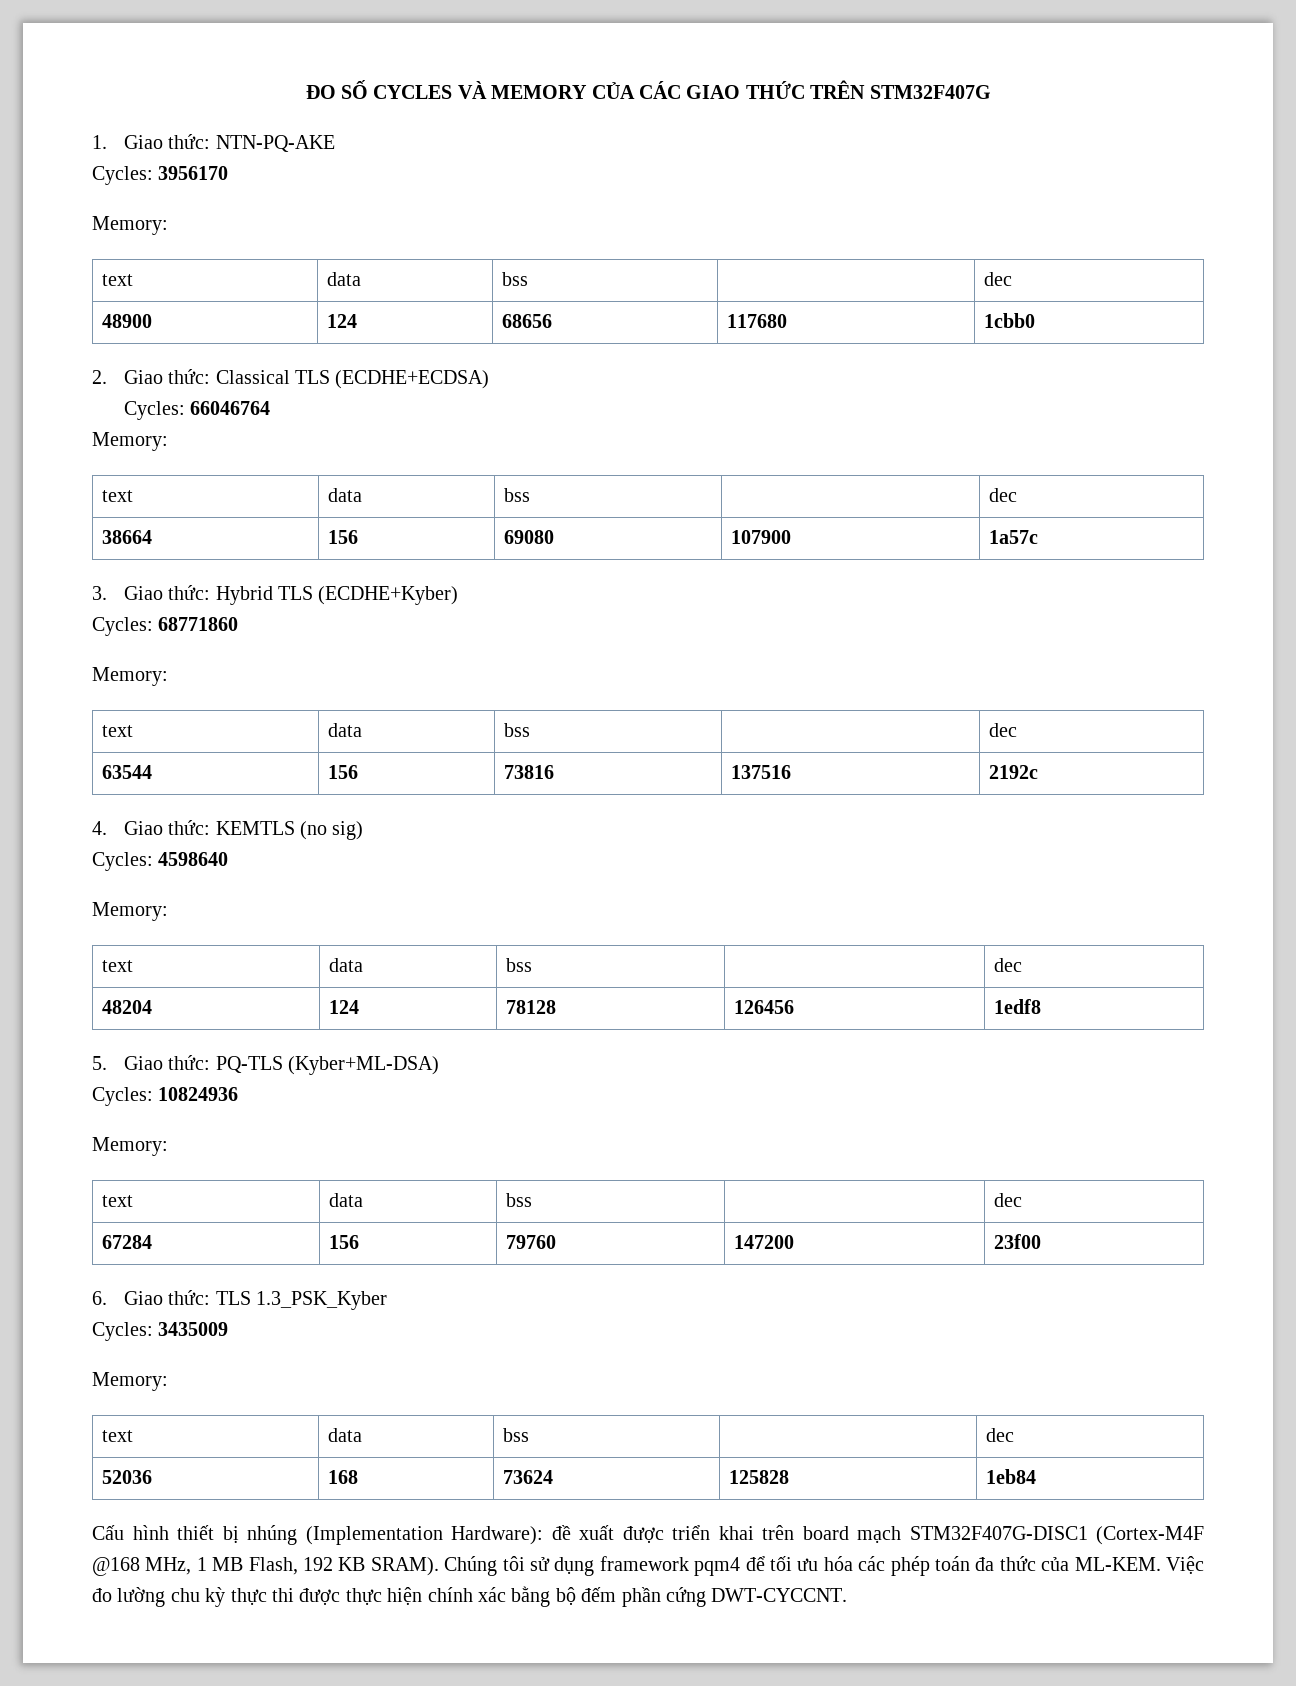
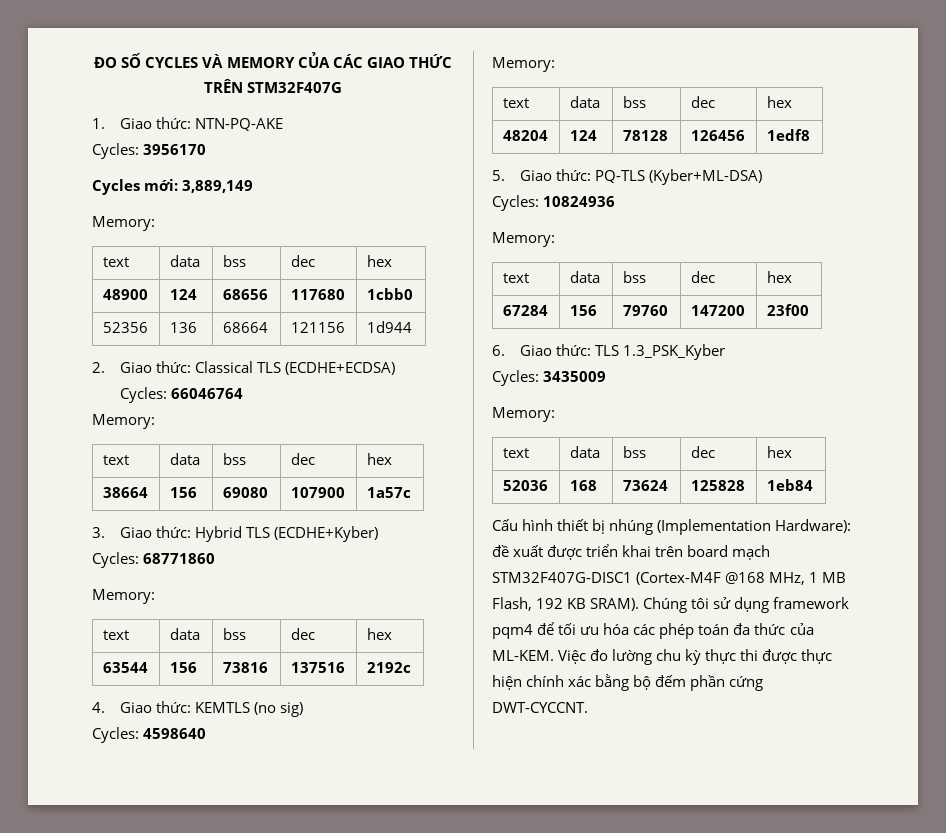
[92,216,168,235] [102,274,134,286] [327,272,362,286] [502,272,529,286] [984,272,1013,286] // Memory: // text | data | bss | | dec -> [92,179,254,195] [92,216,155,231] [102,257,129,267] [169,255,200,267] [222,255,246,267] [290,255,315,267] [366,255,392,267] // Cycles mới: 3,889,149 // Memory: // text | data | bss | dec | hex
(1036, 320) none -> [102,322,148,333] [169,322,197,333] [222,322,268,333] [290,322,345,333] [366,321,412,333] // 52356 | 136 | 68664 | 121156 | 1d944
[989,488,1018,502] | dec -> [290,453,315,465] [366,453,392,465] dec | hex
[989,723,1018,737] | dec -> [290,628,315,640] [366,628,392,640] dec | hex
[994,958,1023,972] | dec -> [690,96,715,108] [766,96,792,108] dec | hex
[994,1193,1023,1207] | dec -> [690,271,715,283] [766,271,792,283] dec | hex
[986,1428,1015,1442] | dec -> [690,446,715,458] [766,446,792,458] dec | hex

